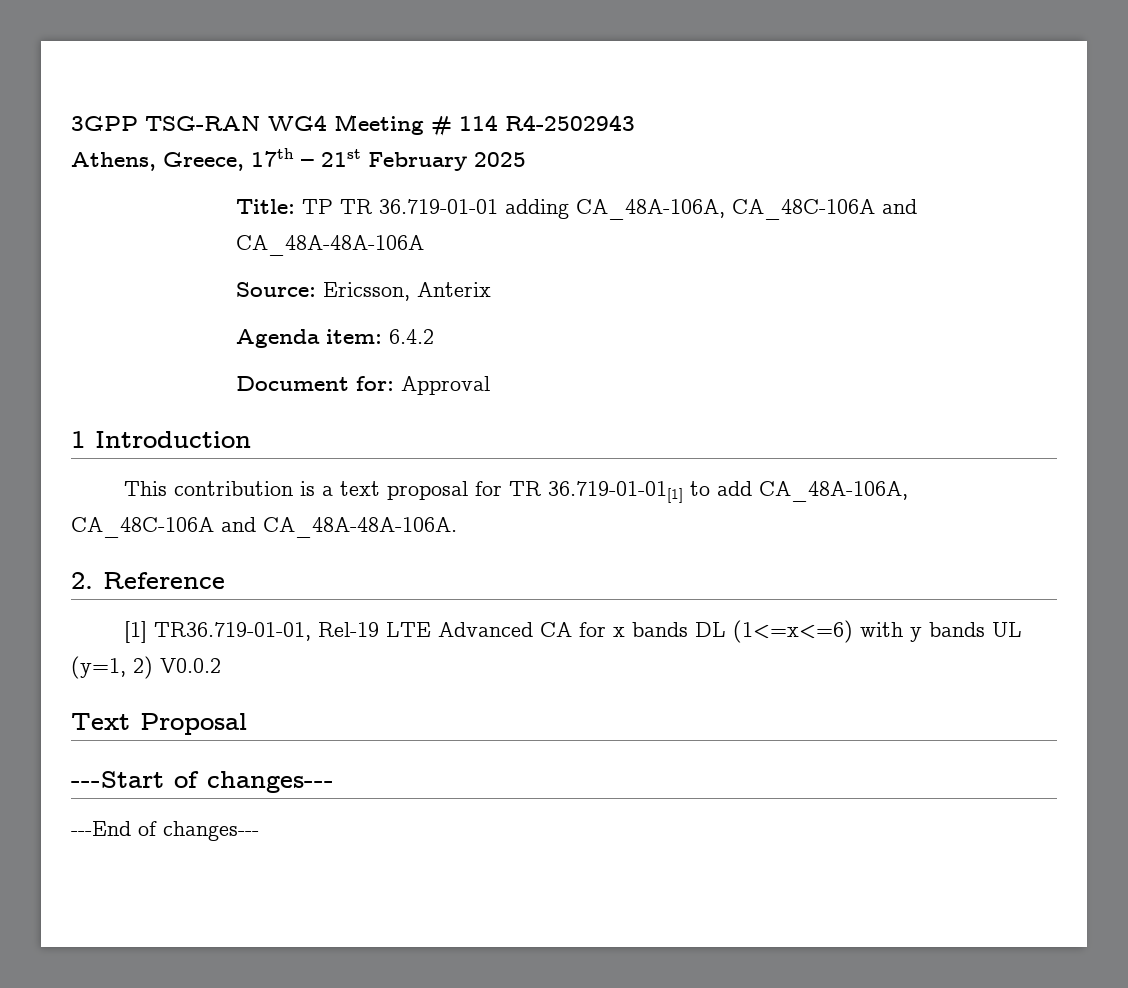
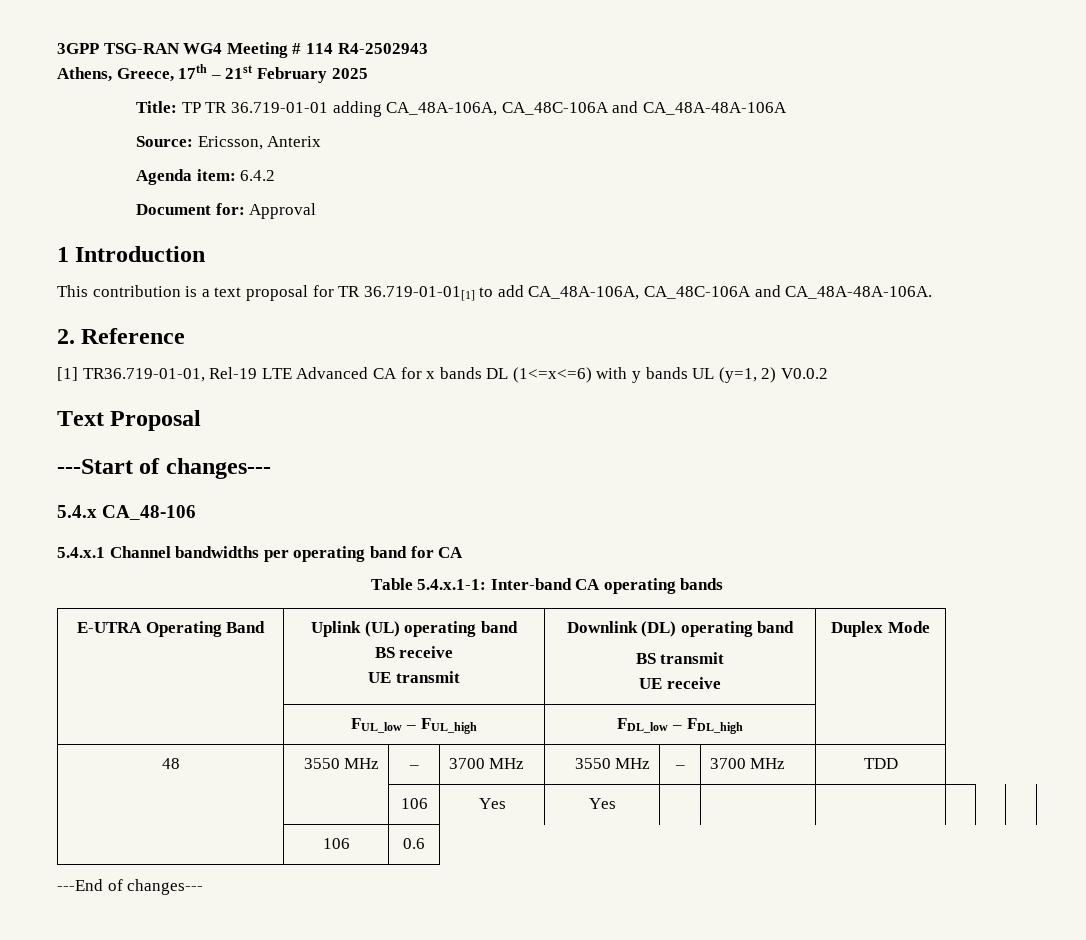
(334, 782) none -> [57,505,197,520] [57,546,464,562] [370,578,724,594] [76,621,266,637] [311,621,518,637] [374,646,454,658] [368,671,460,683] [566,621,795,637] [635,652,725,664] [639,677,721,689] [831,621,930,637] [351,718,477,734] [617,718,743,734] [161,758,180,769] [303,758,380,769] [408,765,419,769] [448,758,525,769] [574,758,651,769] [674,765,685,769] [709,758,786,769] [863,758,898,769] [400,798,428,809] [478,798,506,809] [588,798,616,809] [322,838,350,849] [403,838,425,849] // 5.4.x CA_48-106 // 5.4.x.1 Channel bandwidths per operating band for CA // Table 5.4.x.1-1: Inter-band CA operating bands // E-UTRA Operating Band | Uplink (UL) operating band // BS receive // UE transmit | Downlink (DL) operating band // BS transmit // UE receive | Duplex Mode // | FUL_low – FUL_high | FDL_low – FDL_high | // 48 | 3550 MHz | – | 3700 MHz | 3550 MHz | – | 3700 MHz | TDD // | | 106 | Yes | Yes | | | | | | // | 106 | 0.6

